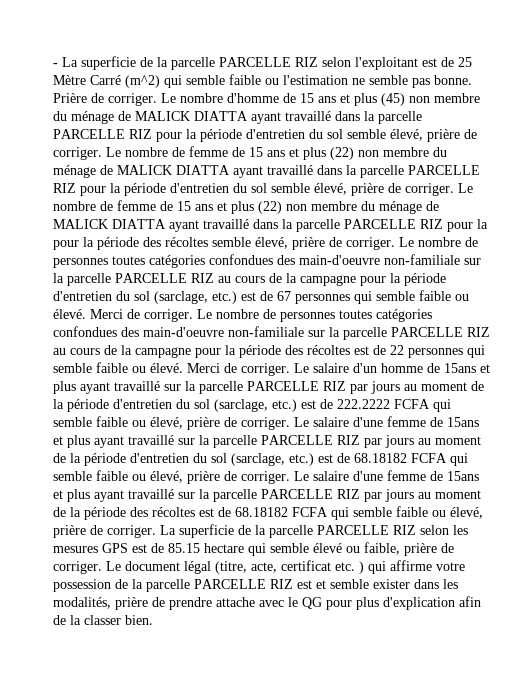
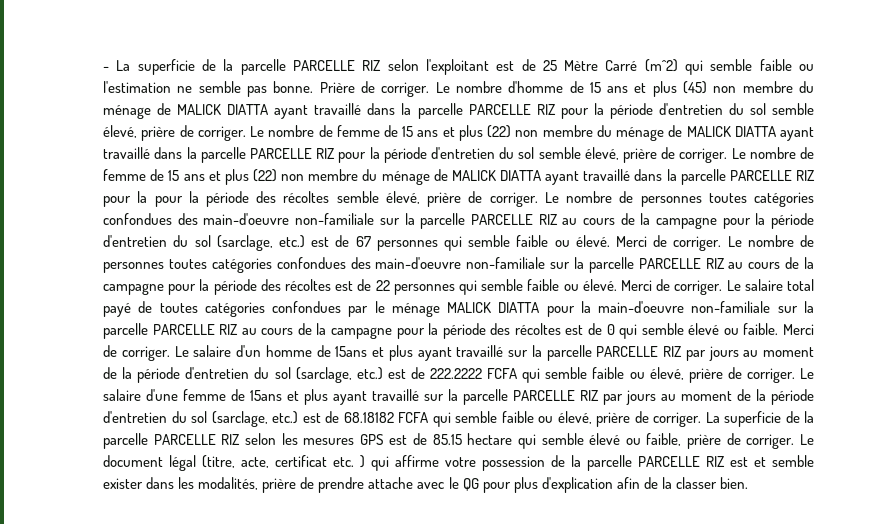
(350, 368) none -> [787,279,815,291] [103,301,815,317] [103,323,815,339] [103,345,232,361] total payé de toutes catégories confondues par le ménage MALICK DIATTA pour la main-d'oeuvre non-familiale sur la parcelle PARCELLE RIZ au cours de la campagne pour la période des récoltes est de 0 qui semble élevé ou faible. Merci de corriger. Le salaire
[294,470,480,481] [53,489,482,502] [53,506,484,520] [53,525,157,538] Le salaire d'une femme de 15ans et plus ayant travaillé sur la parcelle PARCELLE RIZ par jours au moment de la période des récoltes est de 68.18182 FCFA qui semble faible ou élevé, prière de corriger. -> (702, 419) none

